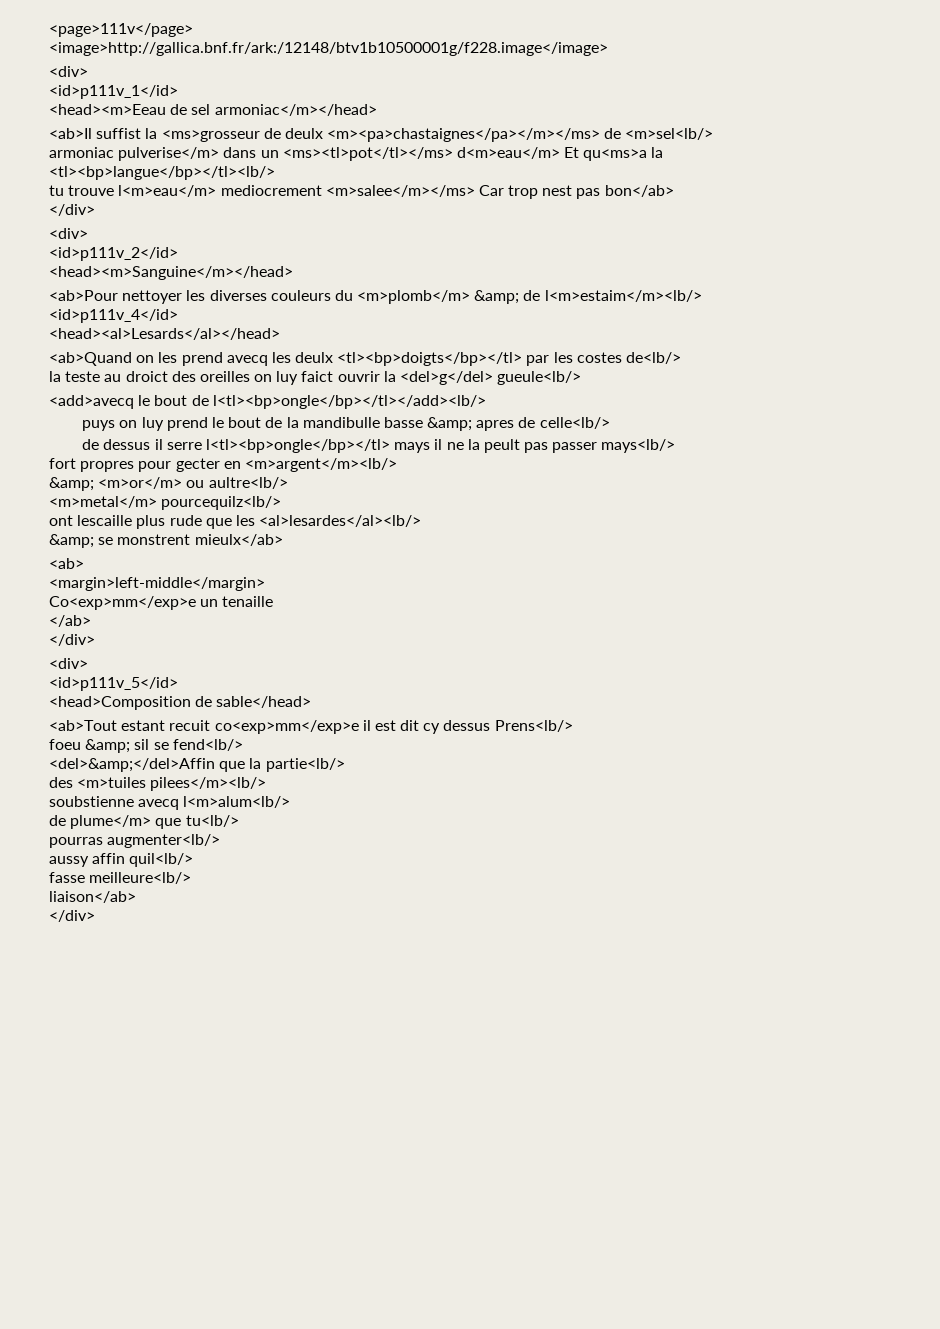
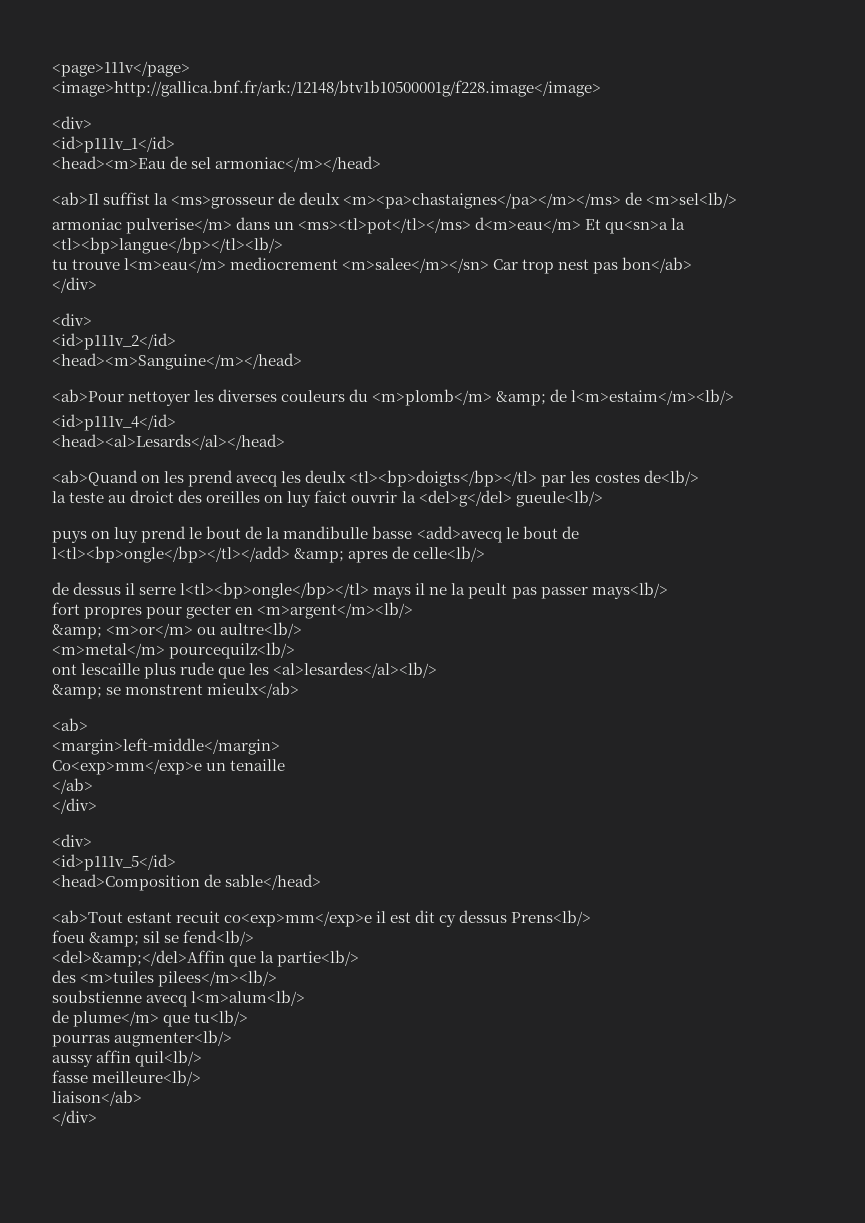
[49,104,166,115] <head><m>Eeau -> [52,156,166,169] <head><m>Eau
[583,149,648,161] qu<ms>a -> [605,221,669,234] qu<sn>a
[325,185,475,197] <m>salee</m></ms> -> [342,258,490,273] <m>salee</m></sn>
[49,395,486,409] // <add>avecq le bout de l<tl><bp>ongle</bp></tl></add><lb/> -> (603, 498) none
(423, 422) none -> [416,526,579,543] [52,546,290,563] <add>avecq le bout de l<tl><bp>ongle</bp></tl></add>

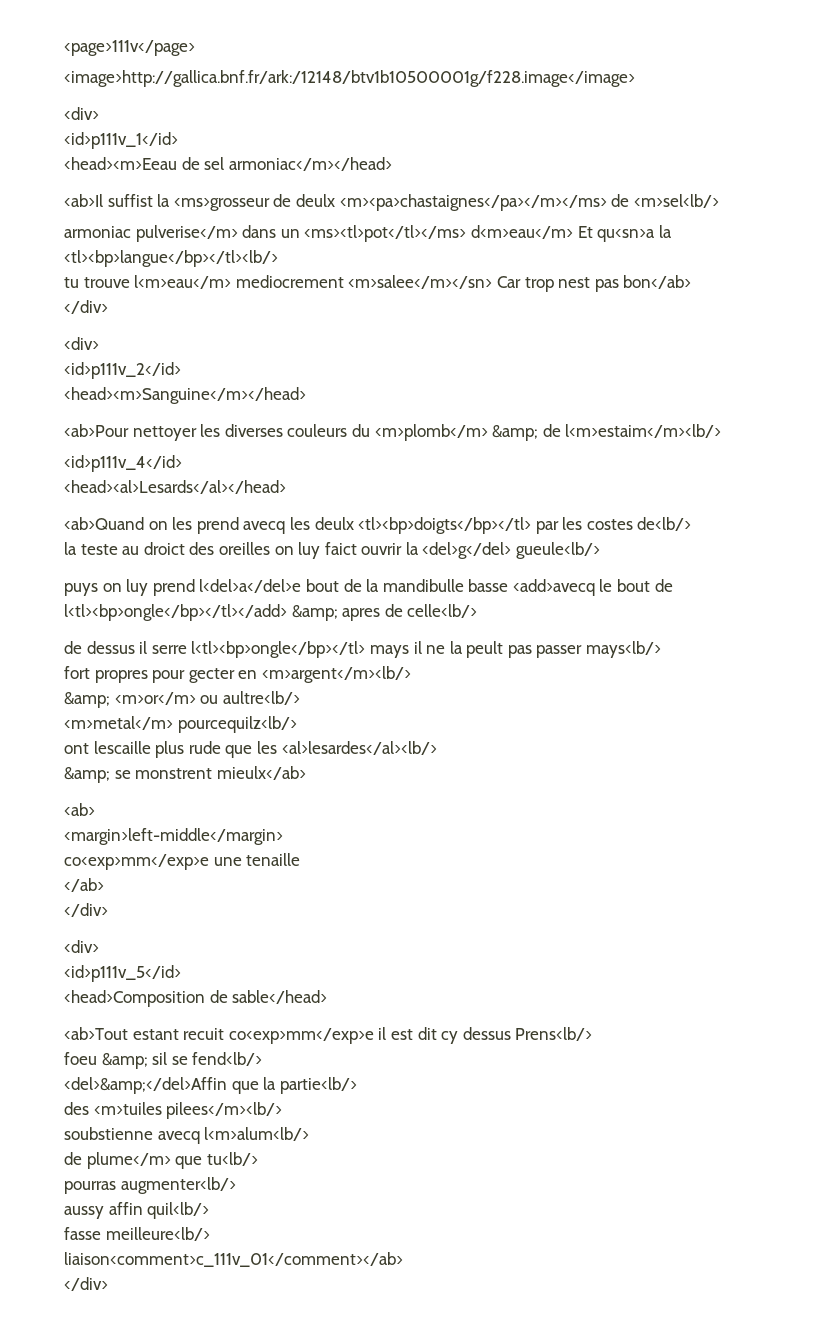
[52,156,166,169] <head><m>Eau -> [64,157,177,170] <head><m>Eeau
[189,527,203,539] le -> [199,579,302,593] l<del>a</del>e
[52,759,227,775] Co<exp>mm</exp>e un -> [64,854,242,870] co<exp>mm</exp>e une
[52,1090,142,1106] liaison</ab> -> [64,1252,403,1267] liaison<comment>c_111v_01</comment></ab>

